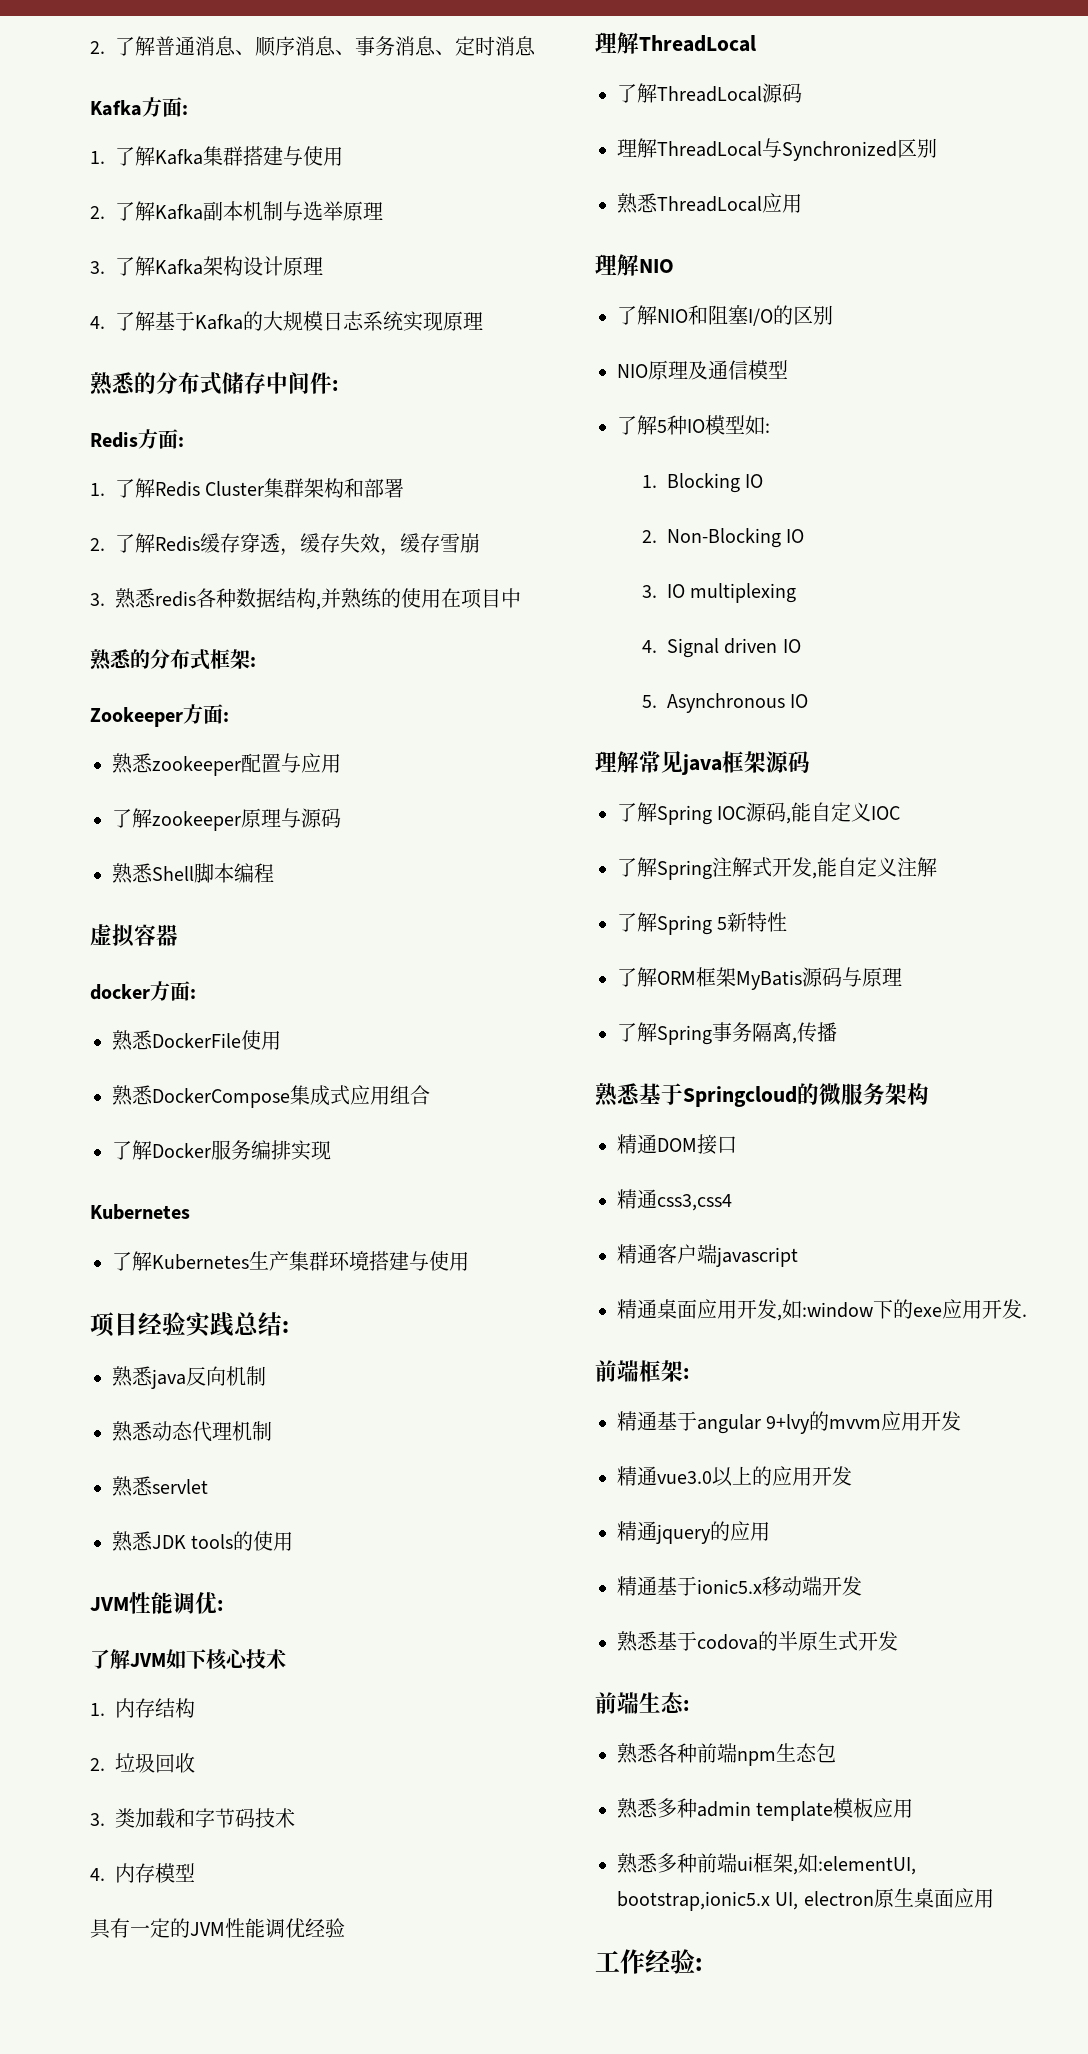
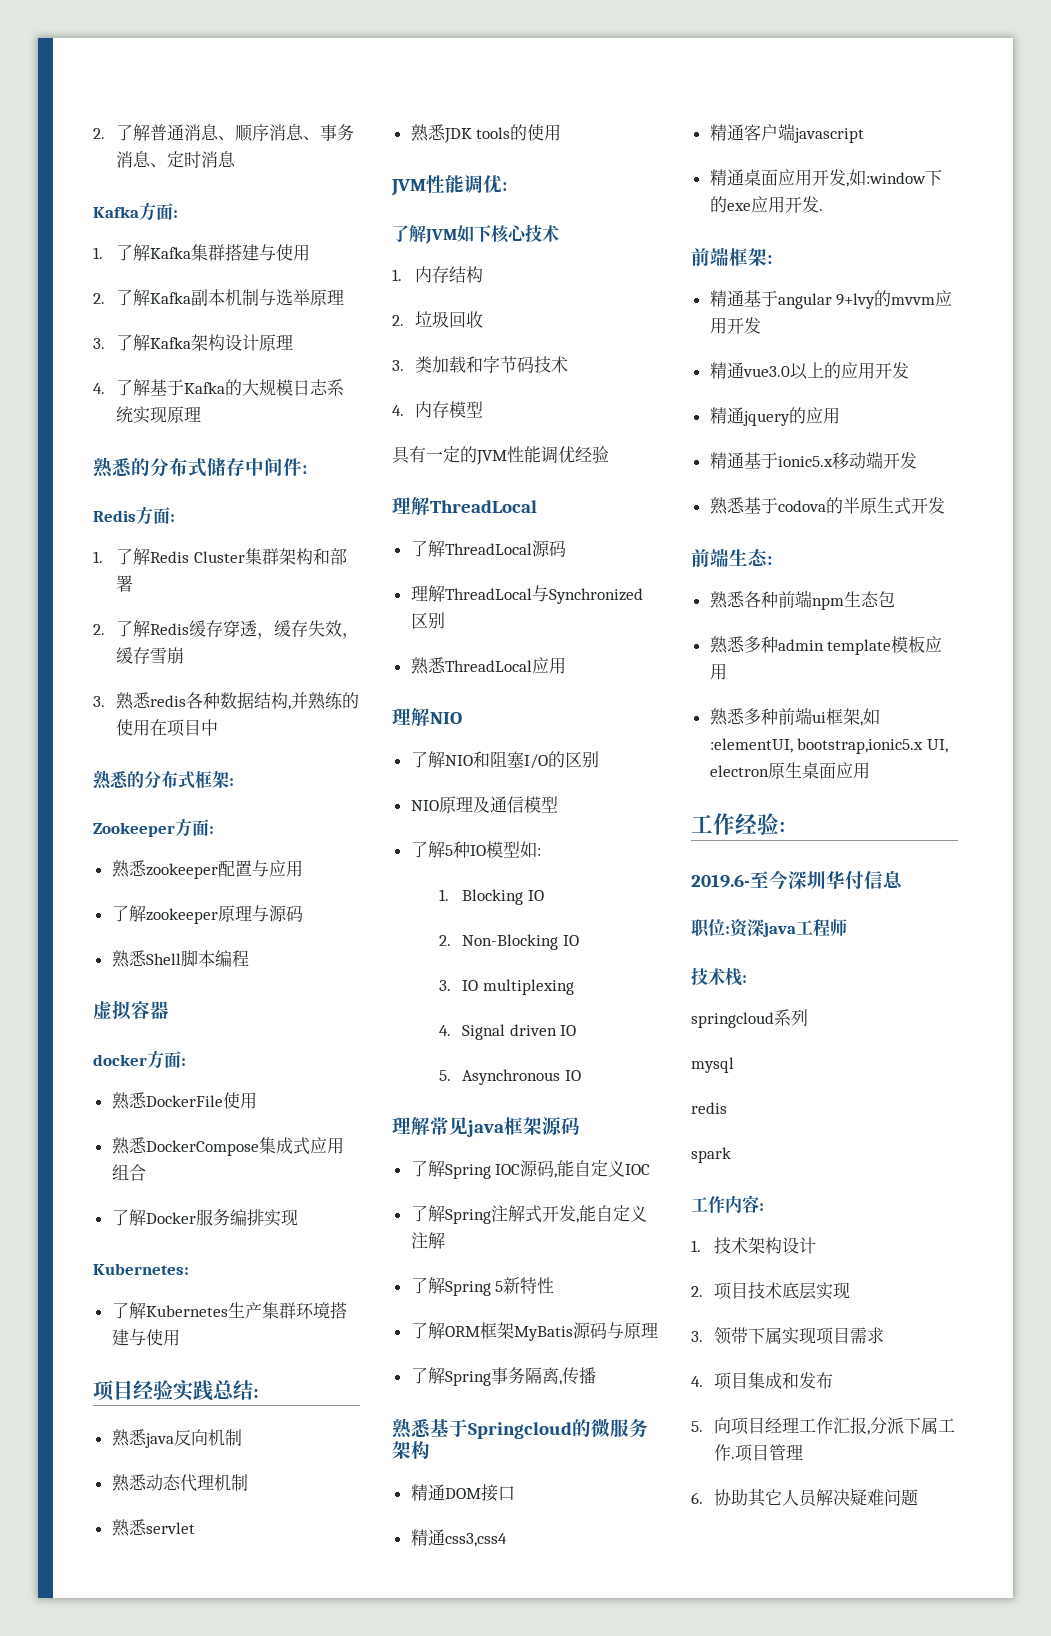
[90,1204,190,1220] Kubernetes -> [93,1263,189,1275] Kubernetes:
(703, 1964) none -> [691,870,903,890] [691,919,847,938] [691,967,747,986] [691,1009,808,1028] [691,1057,734,1073] [691,1102,727,1114] [691,1147,731,1163] [691,1195,764,1213] [691,1237,817,1254] [691,1282,851,1300] [691,1327,885,1345] [691,1372,834,1390] [691,1417,956,1435] [714,1444,804,1462] [691,1488,919,1507] // 2019.6-至今深圳华付信息 // 职位:资深java工程师 // 技术栈: // springcloud系列 // mysql // redis // spark // 工作内容: // 1.技术架构设计 // 2.项目技术底层实现 // 3.领带下属实现项目需求 // 4.项目集成和发布 // 5.向项目经理工作汇报,分派下属工作.项目管理 // 6.协助其它人员解决疑难问题

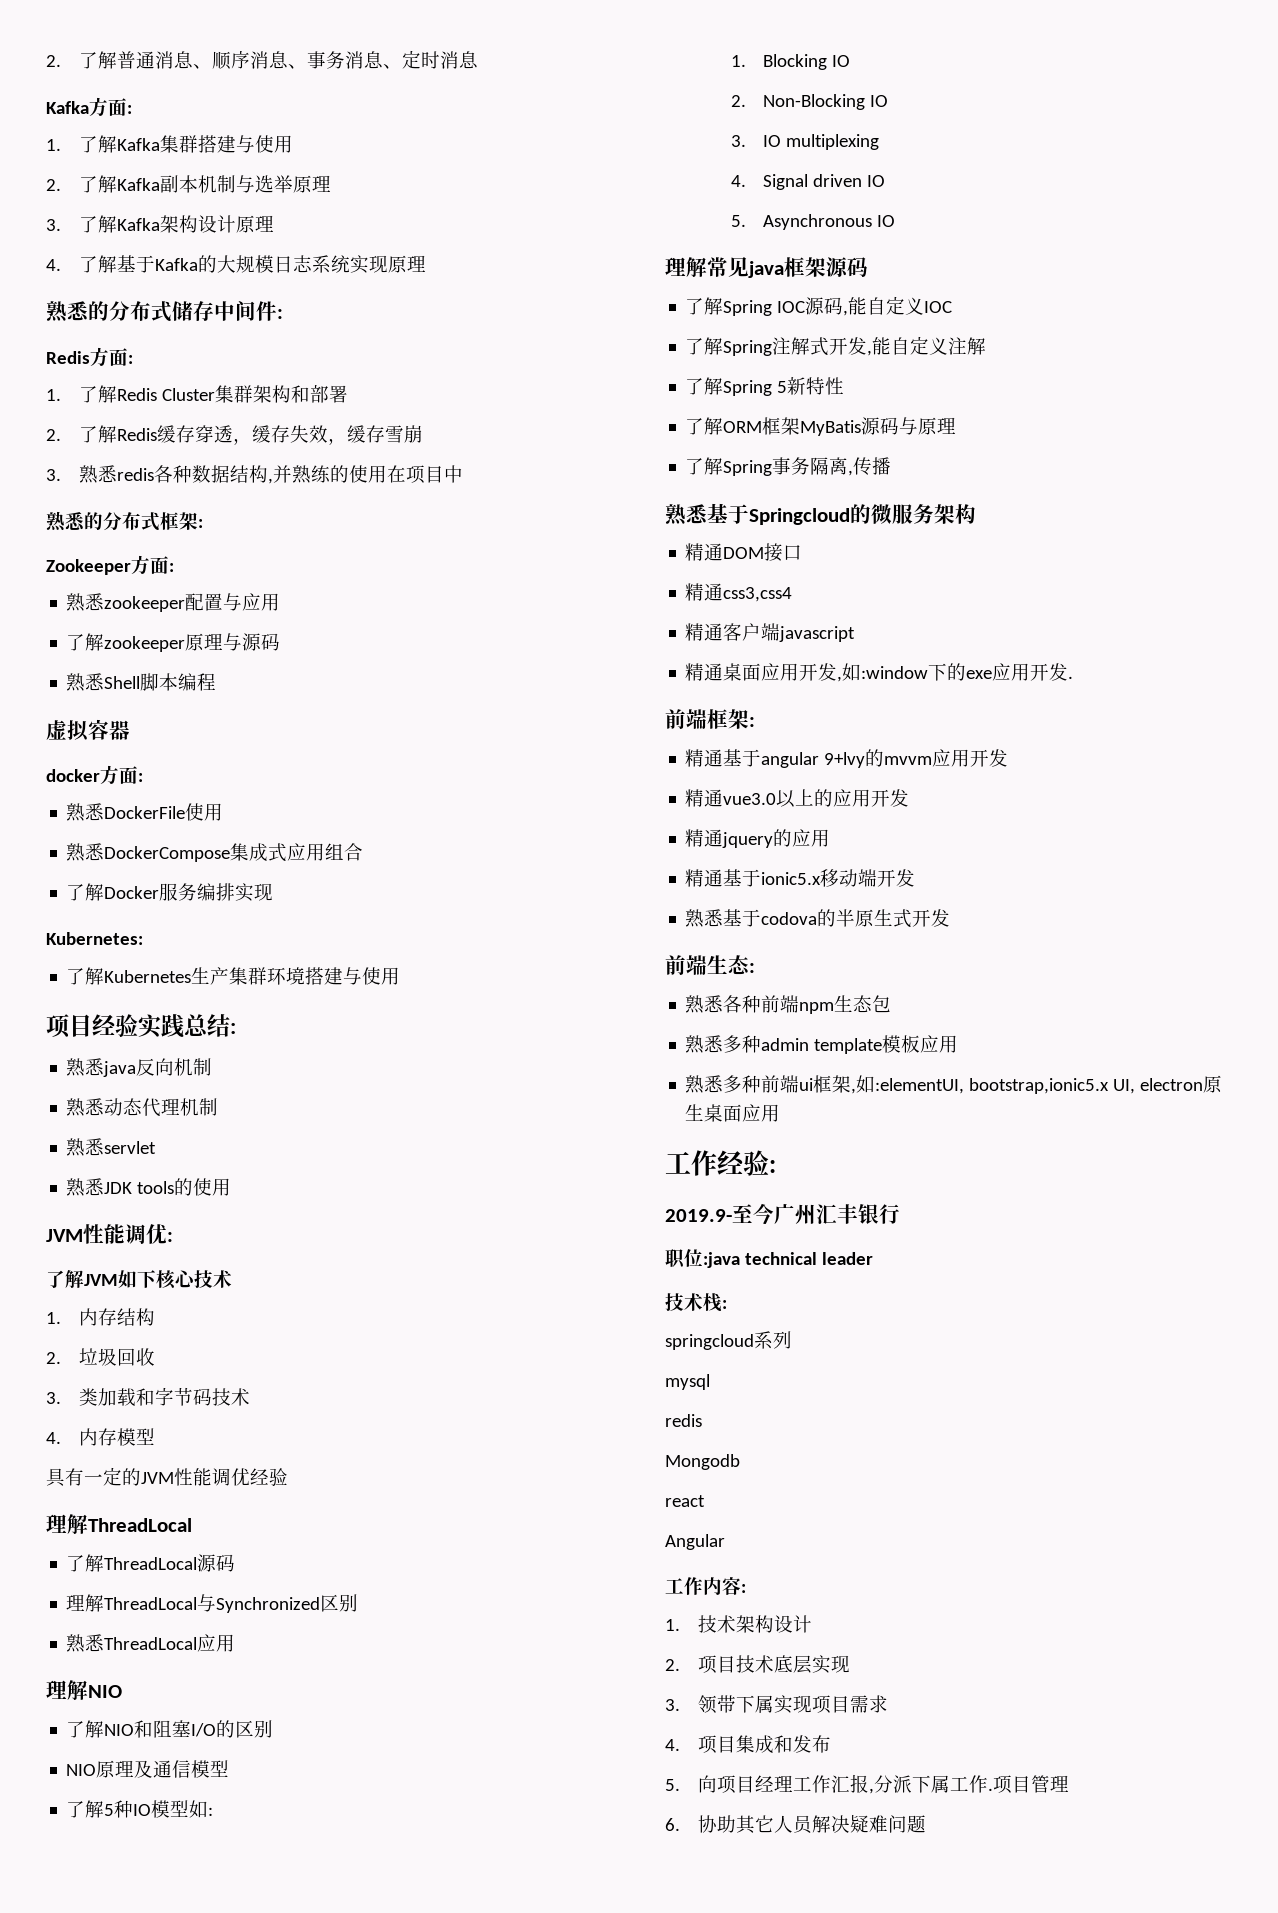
[691,870,903,890] [691,919,847,938] 2019.6-至今深圳华付信息 // 职位:资深java工程师 -> [665,1203,900,1225] [665,1249,873,1269] 2019.9-至今广州汇丰银行 // 职位:java technical leader
[691,1147,731,1163] spark -> [665,1454,740,1470] [665,1495,705,1507] [665,1534,725,1550] Mongodb // react // Angular

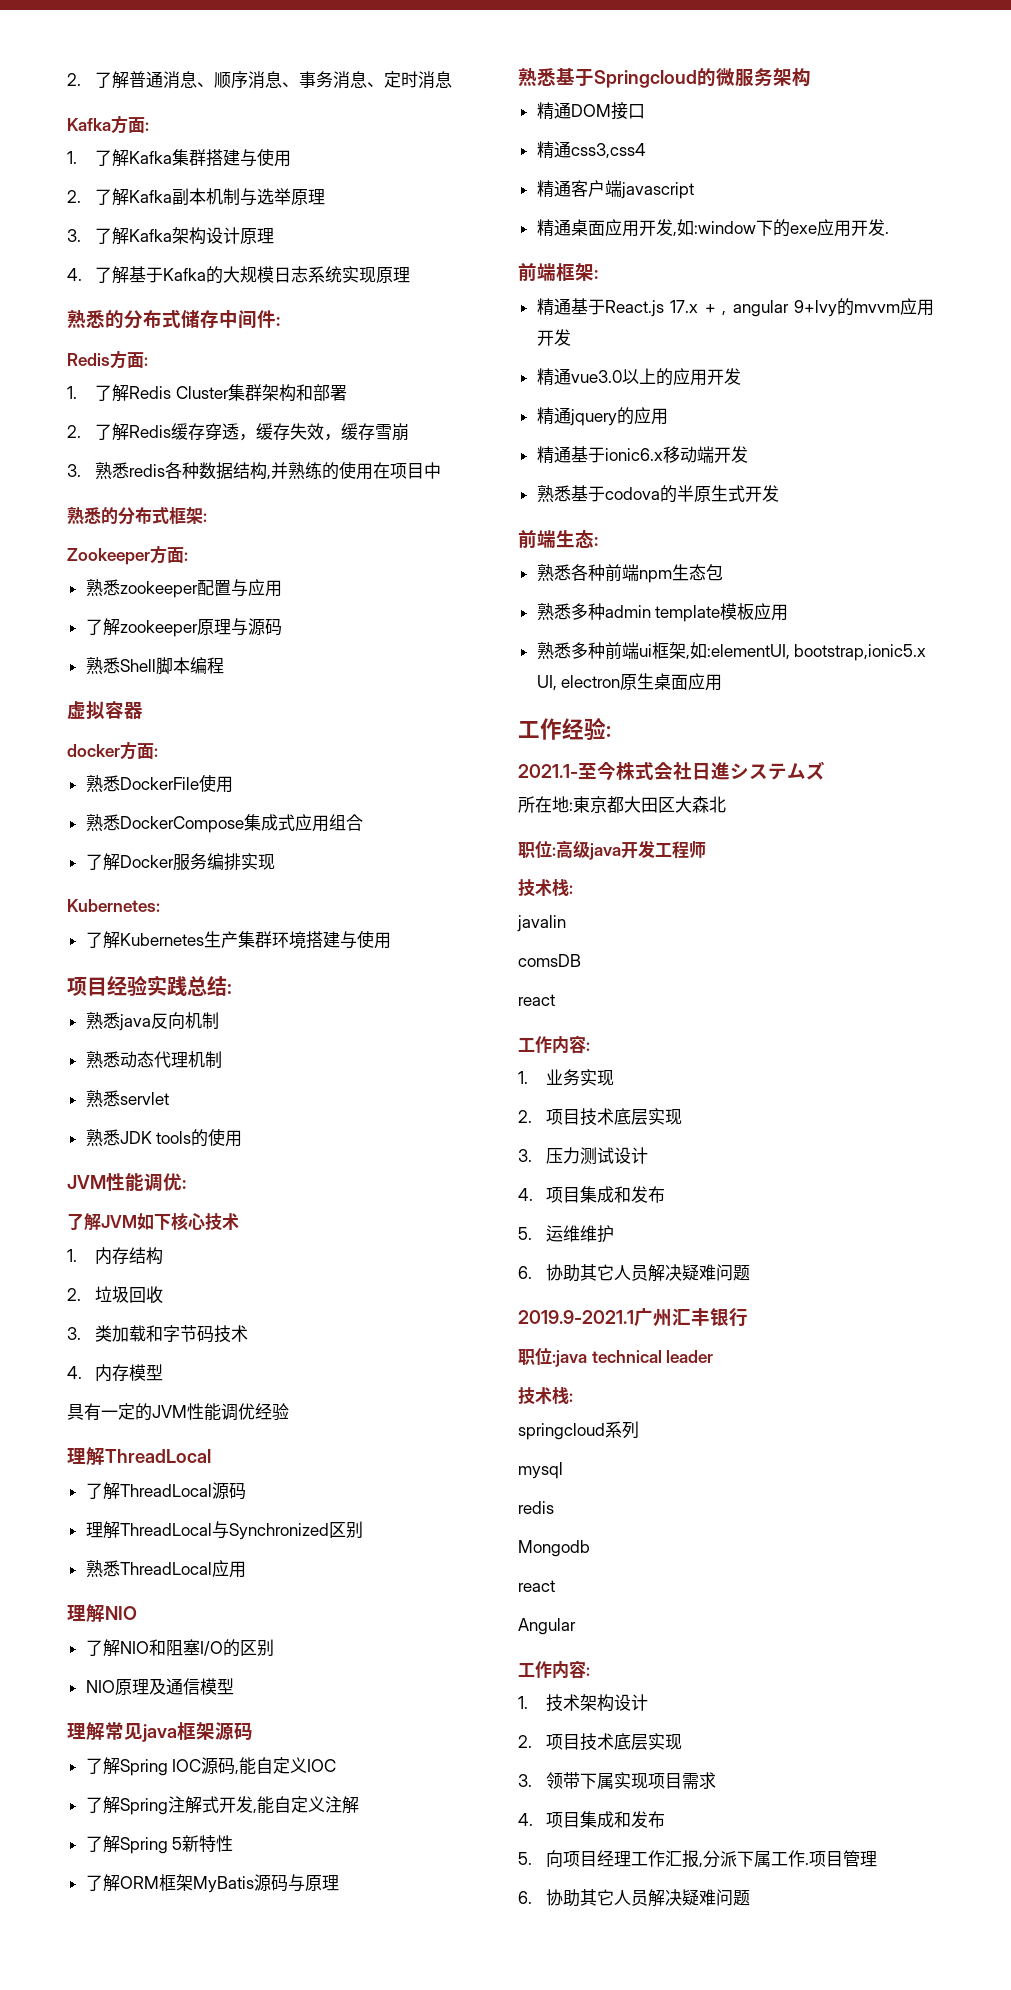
[66,1800,214,1818] [730,54,851,70] [730,94,889,110] [730,134,880,150] [730,174,886,190] [730,214,896,230] // 了解5种IO模型如: // 1. Blocking IO // 2. Non-Blocking IO // 3. IO multiplexing // 4. Signal driven IO // 5. Asynchronous IO -> (234, 1686) none
[685,457,892,476] // 了解Spring事务隔离,传播 -> (339, 1883) none
(762, 758) none -> [604,300,727,317] React.js 17.x + ,
[761,872,822,885] ionic5.x -> [604,448,663,461] ionic6.x
[665,1203,774,1225] 2019.9-至今 -> [518,761,825,780] [518,796,726,813] [518,840,706,860] [518,879,573,896] [517,915,566,932] [518,954,581,967] [518,994,555,1006] [518,1035,590,1054] [518,1069,614,1086] [518,1108,682,1126] [518,1147,648,1165] [518,1186,665,1203] [518,1225,614,1243] [518,1264,750,1282] [518,1310,634,1324] 2021.1-至今株式会社日進システムズ // 所在地:東京都大田区大森北 // 职位:高级java开发工程师 // 技术栈: // javalin // comsDB // react // 工作内容: // 1.业务实现 // 2.项目技术底层实现 // 3.压力测试设计 // 4.项目集成和发布 // 5.运维维护 // 6.协助其它人员解决疑难问题 // 2019.9-2021.1

